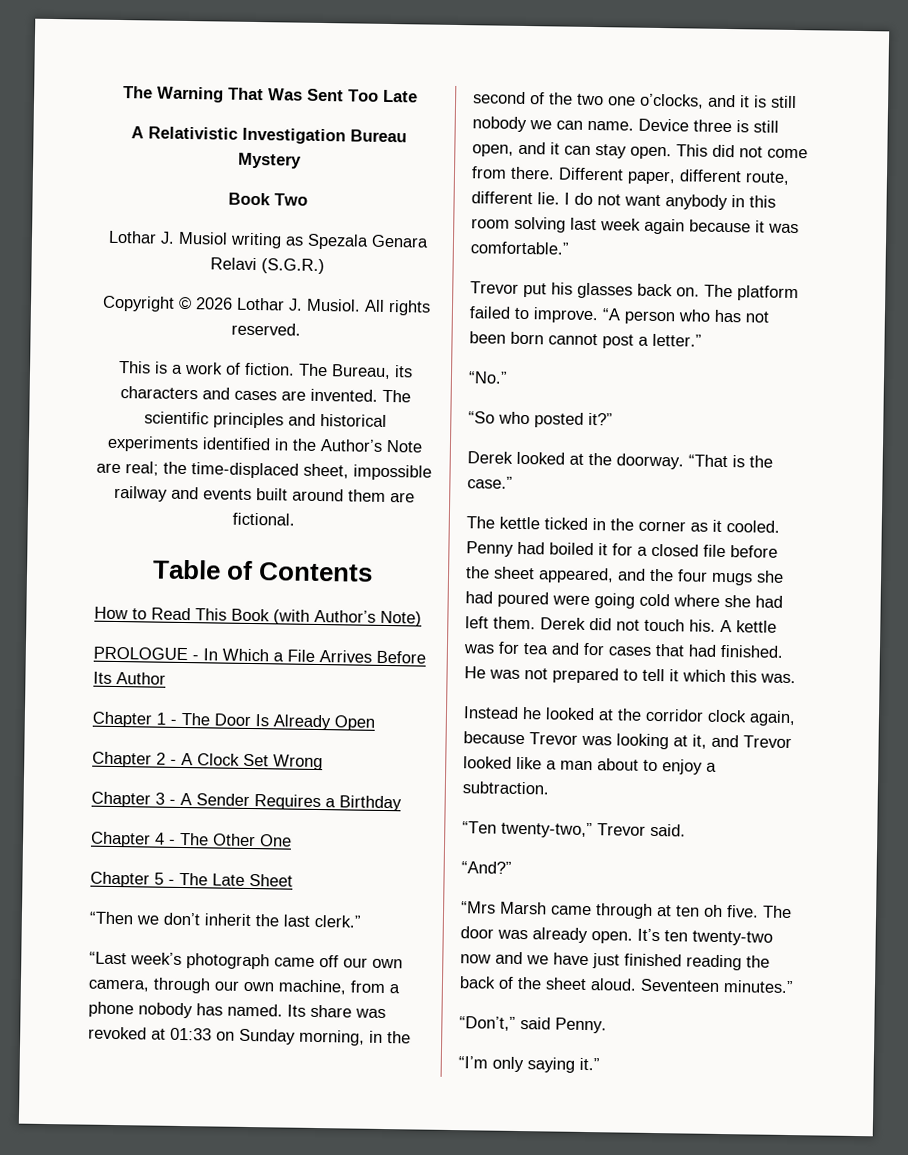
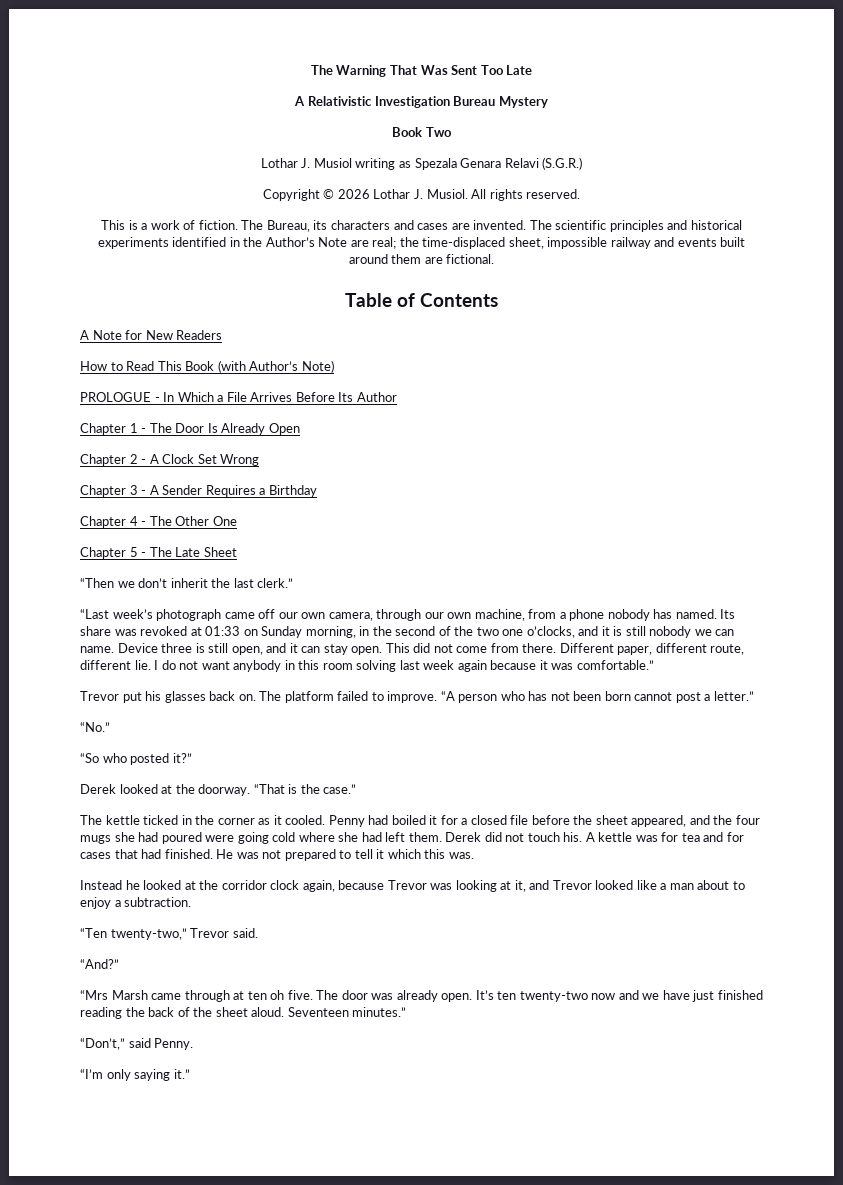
(374, 572) none -> [80,330,223,340] // A Note for New Readers

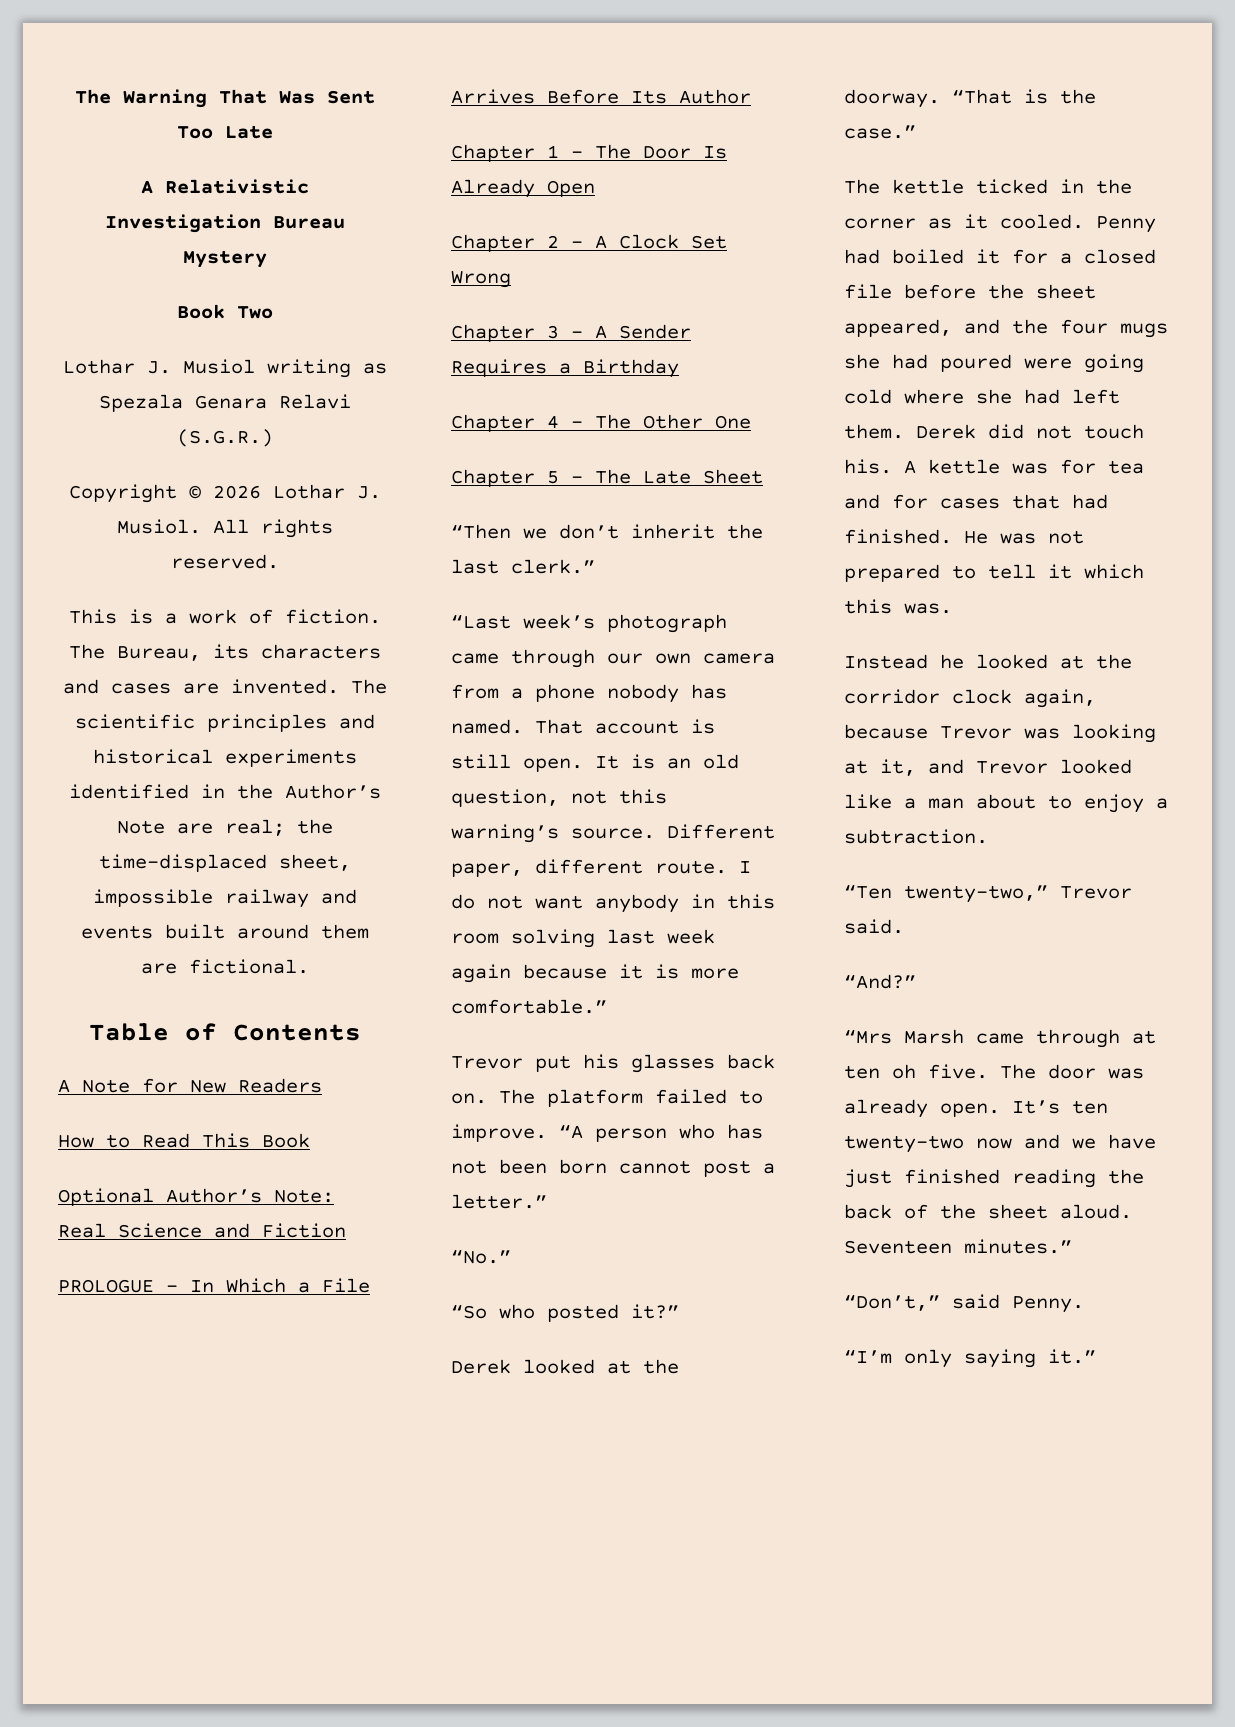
[217,360,334,373] (with Author’s Note) -> [58,1188,334,1206] [58,1223,346,1238] // Optional Author’s Note: Real Science and Fiction
[258,609,373,621] off our own camera, -> (499, 658) none
[474,609,525,621] machine, -> [703,653,775,664] camera
[720,609,736,619] [80,626,735,638] [80,643,745,655] [80,660,151,670] Its share was revoked at 01:33 on Sunday morning, in the second of the two one o’clocks, and it is still nobody we can name. Device three is still open, and it can stay open. This did not come from there. Different paper, different route, different lie. -> [535,719,715,734] [451,754,739,772] [451,789,667,807] [451,824,775,843] [451,859,727,877] That account is still open. It is an old question, not this warning’s source. Different paper, different route.
[551,663,574,670] was -> [655,964,739,979] is more

